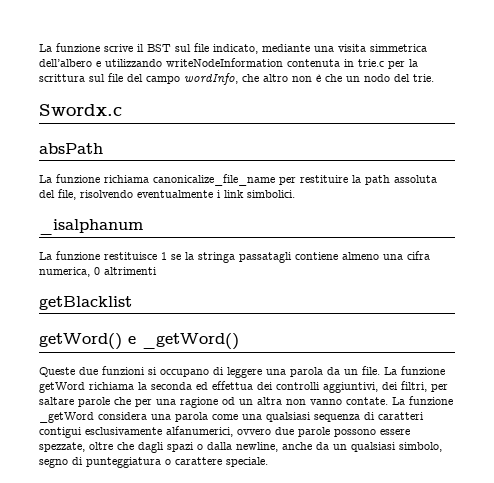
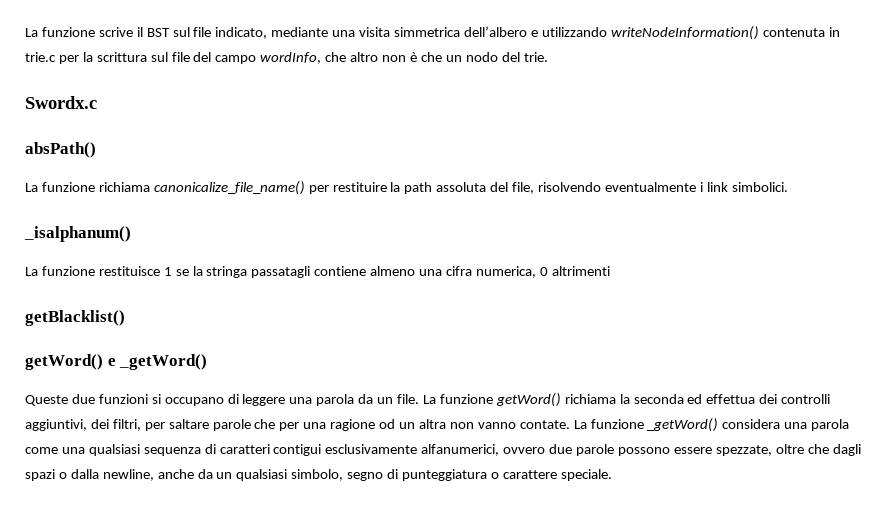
[166,58,283,67] writeNodeInformation -> [610,26,759,40] writeNodeInformation()
[39,143,103,154] absPath -> [25,142,96,158] absPath()
[153,174,275,186] canonicalize_file_name -> [153,181,305,195] canonicalize_file_name()
[39,219,143,235] _isalphanum -> [24,226,131,242] _isalphanum()
[39,296,132,310] getBlacklist -> [25,310,125,326] getBlacklist()
[39,382,85,393] getWord -> [495,393,561,407] getWord()
[39,412,94,423] _getWord -> [647,418,719,432] _getWord()

